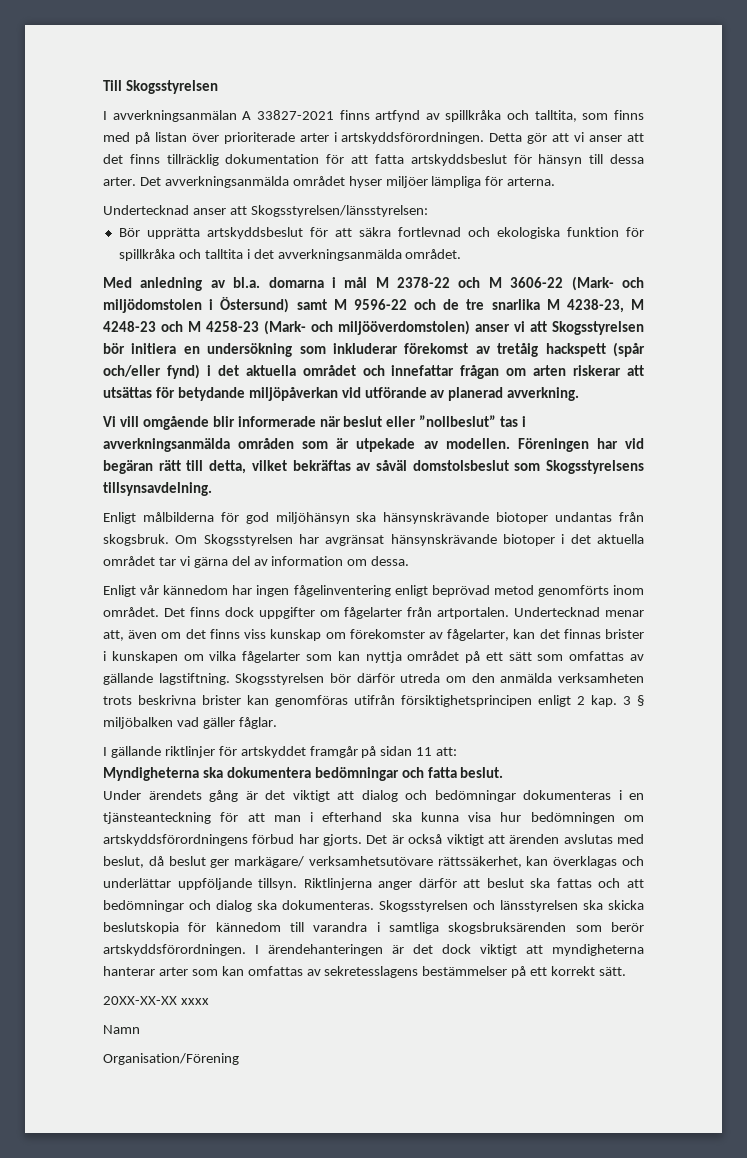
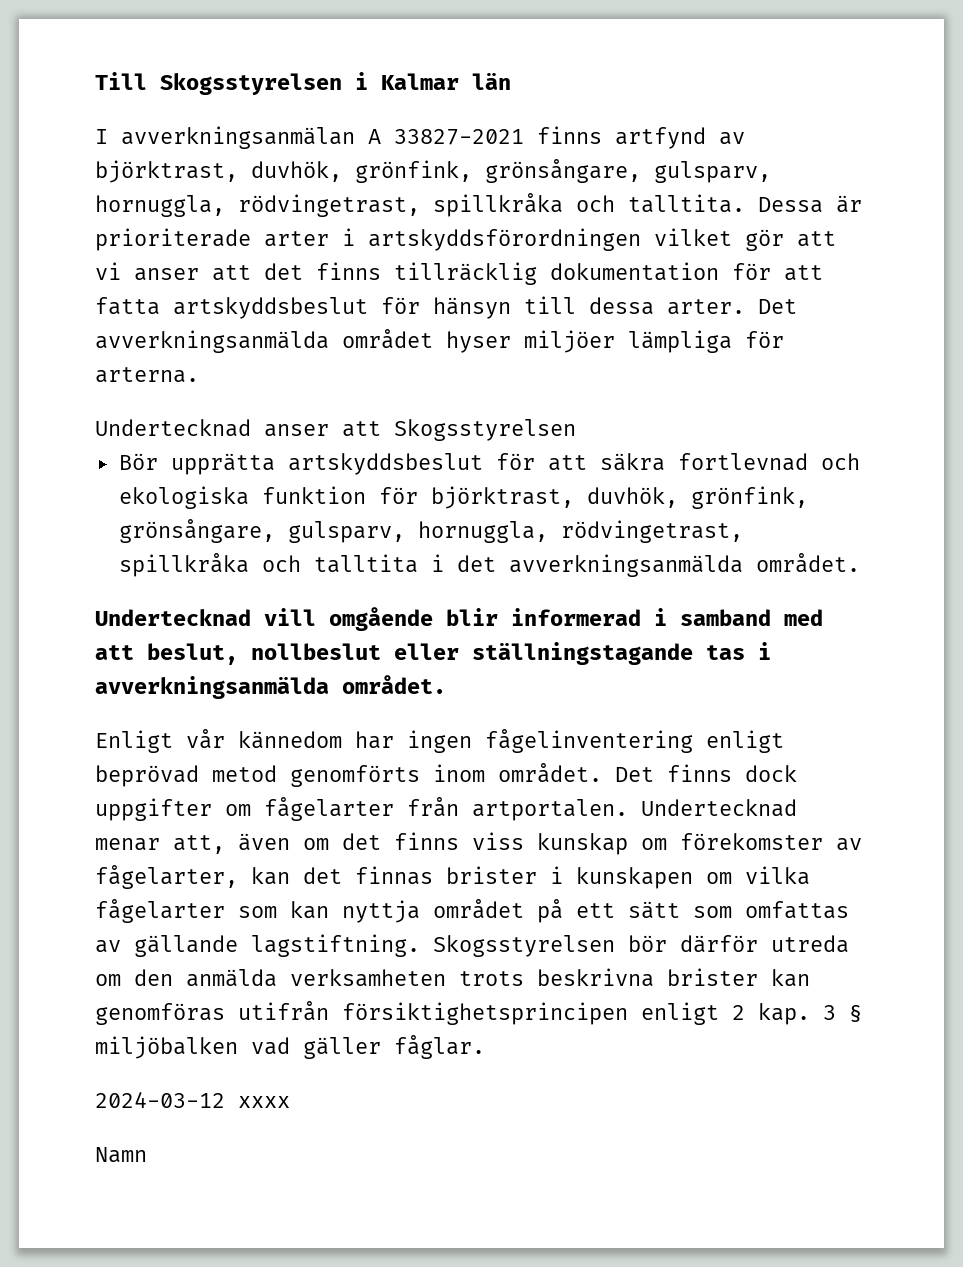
(218, 87) none -> [355,72,511,90] i Kalmar län
[445,110,644,122] [103,132,219,144] spillkråka och talltita, som finns med på listan över -> [95,159,771,183] [95,193,862,217] björktrast, duvhök, grönfink, grönsångare, gulsparv, hornuggla, rödvingetrast, spillkråka och talltita. Dessa är
[341,132,523,144] artskyddsförordningen. Detta -> [368,228,732,251] artskyddsförordningen vilket
[250,205,428,217] Skogsstyrelsen/länsstyrelsen: -> [394,419,576,441] Skogsstyrelsen
(644, 232) none -> [430,486,808,509] [118,519,743,543] björktrast, duvhök, grönfink, grönsångare, gulsparv, hornuggla, rödvingetrast,
[103,276,644,291] [103,297,645,313] [103,320,644,335] [103,342,645,357] [103,364,645,379] [103,387,580,401] [103,415,527,430] [103,438,644,452] [103,460,644,474] [103,482,212,496] [103,512,645,524] [103,534,644,546] [103,556,410,568] Med anledning av bl.a. domarna i mål M 2378-22 och M 3606-22 (Mark- och miljödomstolen i Östersund) samt M 9596-22 och de tre snarlika M 4238-23, M 4248-23 och M 4258-23 (Mark- och miljööverdomstolen) anser vi att Skogsstyrelsen bör initiera en undersökning som inkluderar förekomst av tretåig hackspett (spår och/eller fynd) i det aktuella området och innefattar frågan om arten riskerar att utsättas för betydande miljöpåverkan vid utförande av planerad avverkning. // Vi vill omgående blir informerade när beslut eller ”nollbeslut” tas i avverkningsanmälda områden som är utpekade av modellen. Föreningen har vid begäran rätt till detta, vilket bekräftas av såväl domstolsbeslut som Skogsstyrelsens tillsynsavdelning. // Enligt målbilderna för god miljöhänsyn ska hänsynskrävande biotoper undantas från skogsbruk. Om Skogsstyrelsen har avgränsat hänsynskrävande biotoper i det aktuella området tar vi gärna del av information om dessa. -> [95,607,823,631] [95,642,771,665] [95,675,446,699] Undertecknad vill omgående blir informerad i samband med att beslut, nollbeslut eller ställningstagande tas i avverkningsanmälda området.
[103,746,458,758] [103,767,504,781] [103,790,644,802] [103,812,644,824] [103,834,645,846] [103,856,644,868] [103,878,644,890] [103,900,644,912] [103,922,644,934] [103,944,644,956] [103,966,627,978] [103,996,177,1005] I gällande riktlinjer för artskyddet framgår på sidan 11 att: // Myndigheterna ska dokumentera bedömningar och fatta beslut. // Under ärendets gång är det viktigt att dialog och bedömningar dokumenteras i en tjänsteanteckning för att man i efterhand ska kunna visa hur bedömningen om artskyddsförordningens förbud har gjorts. Det är också viktigt att ärenden avslutas med beslut, då beslut ger markägare/ verksamhetsutövare rättssäkerhet, kan överklagas och underlättar uppföljande tillsyn. Riktlinjerna anger därför att beslut ska fattas och att bedömningar och dialog ska dokumenteras. Skogsstyrelsen och länsstyrelsen ska skicka beslutskopia för kännedom till varandra i samtliga skogsbruksärenden som berör artskyddsförordningen. I ärendehanteringen är det dock viktigt att myndigheterna hanterar arter som kan omfattas av sekretesslagens bestämmelser på ett korrekt sätt. // 20XX-XX-XX -> [95,1092,225,1108] 2024-03-12
[103,1053,239,1065] // Organisation/Förening -> (147, 1155) none

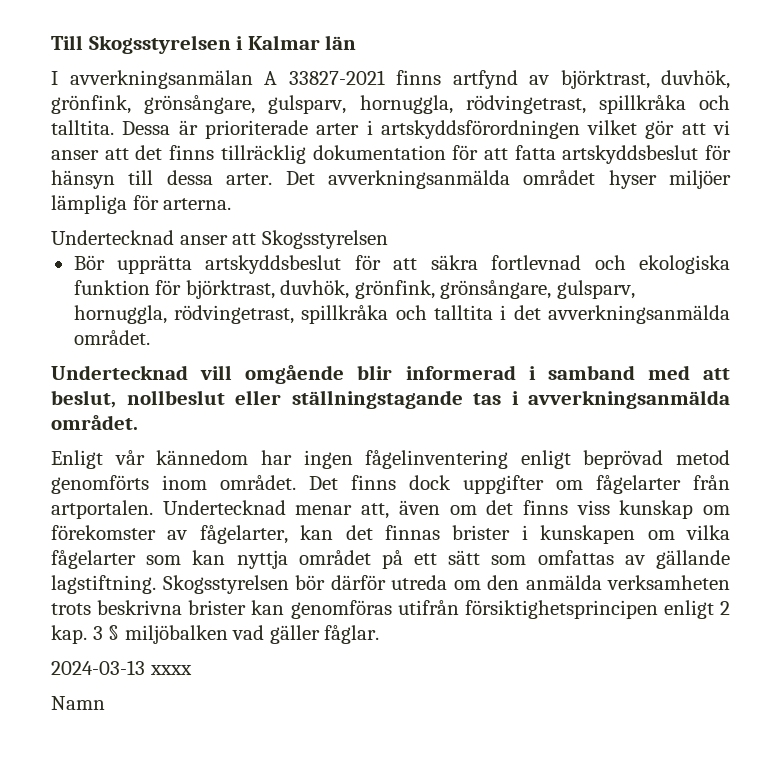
[95,1092,225,1108] 2024-03-12 -> [51,660,145,675] 2024-03-13

